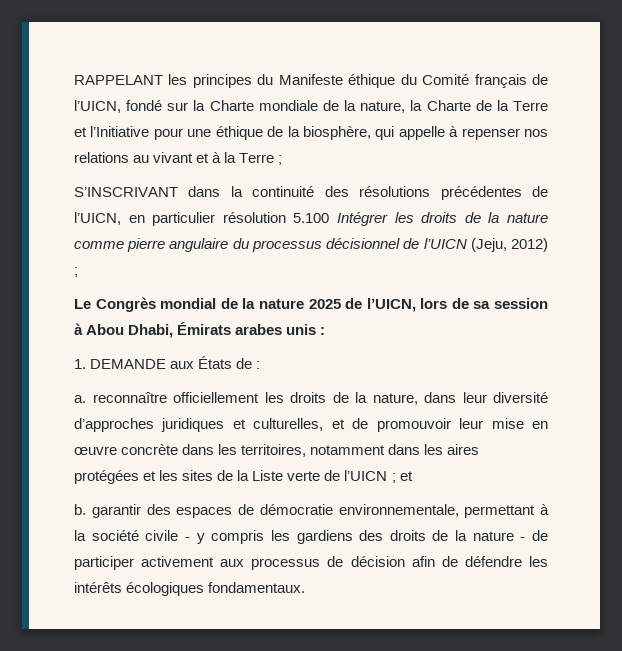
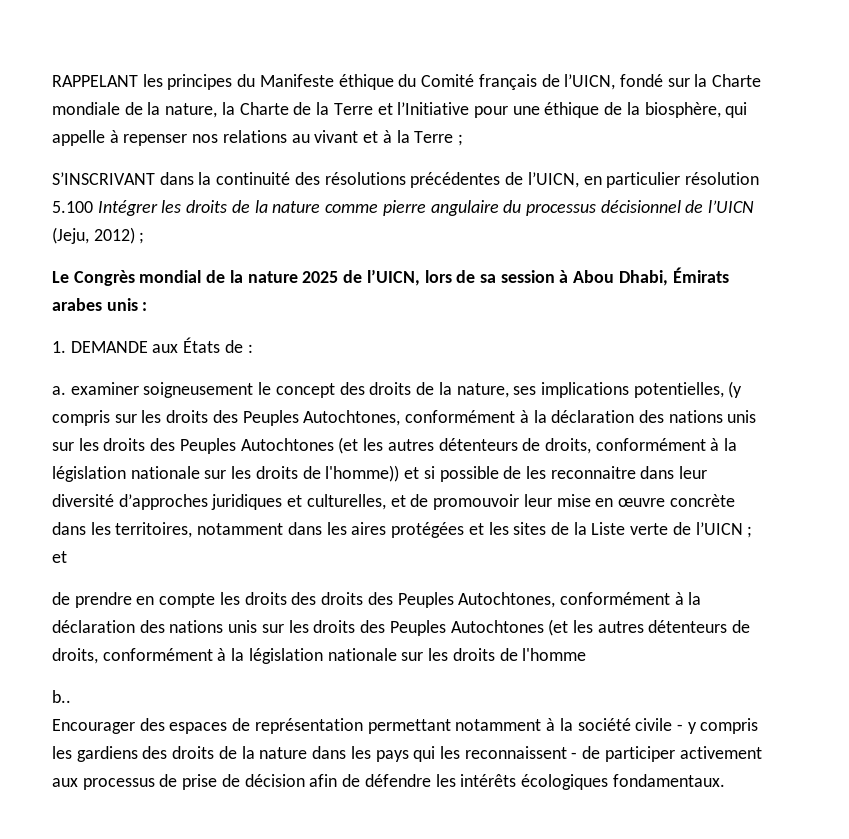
[92,392,418,405] reconnaître officiellement les droits de la nature, -> [70,381,743,398] [52,410,757,426] [52,437,738,454] [52,465,636,482] examiner soigneusement le concept des droits de la nature, ses implications potentielles, (y compris sur les droits des Peuples Autochtones, conformément à la déclaration des nations unis sur les droits des Peuples Autochtones (et les autres détenteurs de droits, conformément à la législation nationale sur les droits de l'homme)) et si possible de les reconnaitre
[74,504,536,518] b. garantir des espaces de démocratie environnementale, permettant -> [52,592,702,608] [52,619,751,636] [52,648,587,664] [52,690,71,703] [52,718,542,734] de prendre en compte les droits des droits des Peuples Autochtones, conformément à la déclaration des nations unis sur les droits des Peuples Autochtones (et les autres détenteurs de droits, conformément à la législation nationale sur les droits de l'homme // b.. // Encourager des espaces de représentation permettant notamment
(514, 536) none -> [312,746,567,762] dans les pays qui les reconnaissent
(344, 561) none -> [182,774,240,790] prise de

